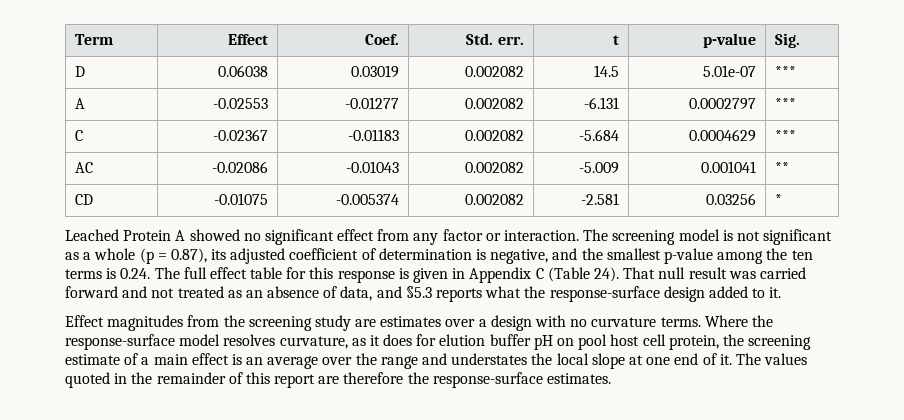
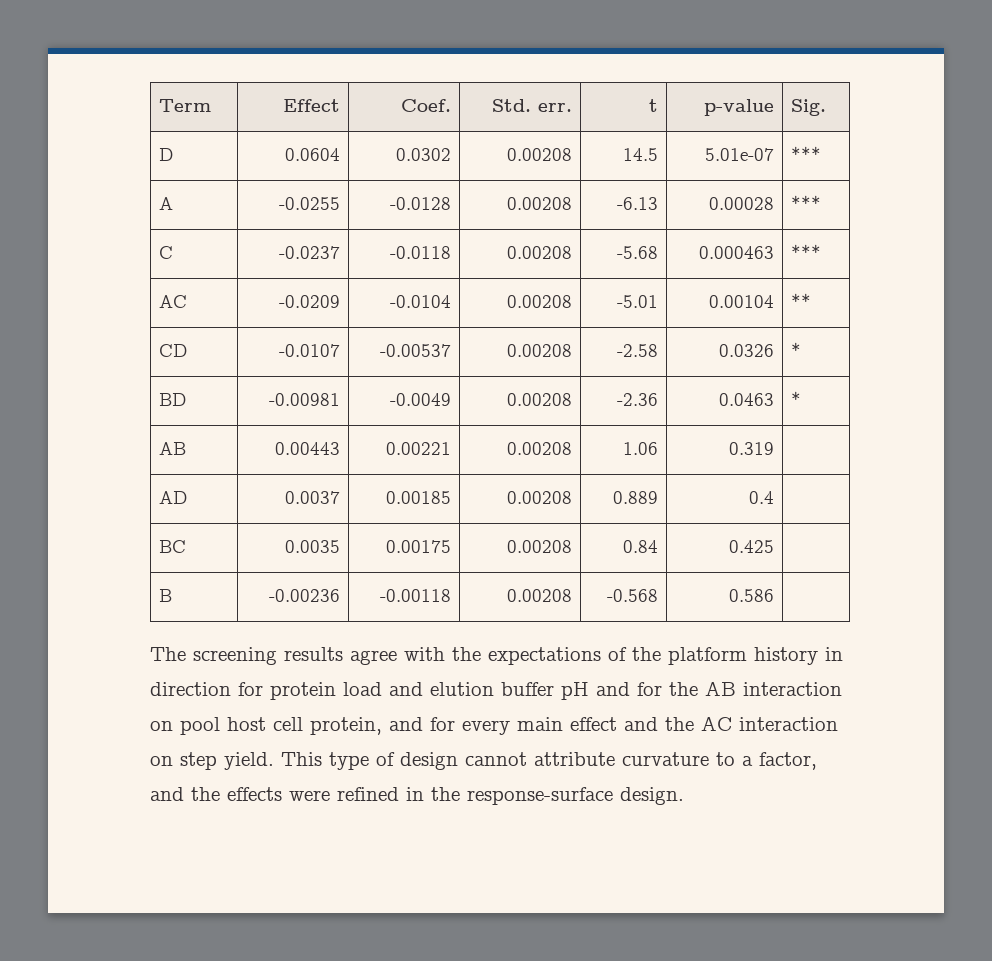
[217,65,268,77] [350,65,399,78] [464,66,524,77] 0.06038 | 0.03019 | 0.002082 -> [284,148,340,161] [395,148,451,161] [506,148,572,161] 0.0604 | 0.0302 | 0.00208
[212,98,268,109] [344,97,399,109] [464,98,524,109] [583,97,619,109] [688,98,756,110] [775,98,797,109] [75,130,84,141] [212,129,268,141] [347,129,399,141] [464,130,524,141] [578,129,619,141] [688,129,756,142] [775,130,797,141] [75,162,94,173] [211,161,268,173] [345,161,399,173] [464,162,524,173] [578,162,619,174] [700,161,756,173] [775,162,790,173] [75,194,94,205] [213,193,268,205] [335,194,399,205] [464,194,524,205] [580,193,619,205] [705,193,756,205] [775,194,783,205] [65,229,833,245] [65,248,813,264] [65,267,806,283] [65,286,782,302] [65,315,773,331] [65,334,553,350] -0.02553 | -0.01277 | 0.002082 | -6.131 | 0.0002797 | *** // C | -0.02367 | -0.01183 | 0.002082 | -5.684 | 0.0004629 | *** // AC | -0.02086 | -0.01043 | 0.002082 | -5.009 | 0.001041 | ** // CD | -0.01075 | -0.005374 | 0.002082 | -2.581 | 0.03256 | * // Leached Protein A showed no significant effect from any factor or interaction. The screening model is not significant as a whole (p = 0.87), its adjusted coefficient of determination is negative, and the smallest p-value among the ten terms is 0.24. The full effect table for this response is given in Appendix C (Table 24). That null result was carried forward and not treated as an absence of data, and §5.3 reports what the response-surface design added to it. // Effect magnitudes from the screening study are estimates over a design with no curvature terms. Where the response-surface model resolves curvature, as it does for elution buffer pH -> [278,197,340,210] [389,197,451,210] [506,197,572,210] [616,197,658,210] [708,197,774,210] [791,195,822,210] [159,246,174,259] [278,246,340,259] [389,246,451,259] [506,246,572,259] [616,246,658,259] [698,246,774,259] [791,244,822,259] [159,295,188,308] [278,295,340,308] [389,295,451,308] [506,295,572,308] [616,295,658,308] [708,295,774,308] [791,293,812,308] [159,344,188,357] [278,344,340,357] [379,344,451,357] [506,344,572,357] [616,344,658,357] [718,344,774,357] [791,342,802,357] [159,393,187,406] [268,393,340,406] [389,393,451,406] [506,393,572,406] [616,393,658,406] [718,393,774,406] [791,391,802,406] [159,442,187,455] [274,442,340,455] [385,442,451,455] [506,442,572,455] [622,442,658,455] [728,442,774,455] [159,491,188,504] [284,491,340,504] [385,491,451,504] [506,491,572,504] [612,491,658,504] [748,491,774,504] [159,540,187,553] [284,540,340,553] [385,540,451,553] [506,540,572,553] [622,540,658,553] [728,540,774,553] [159,589,173,602] [268,589,340,602] [379,589,451,602] [506,589,572,602] [606,589,658,602] [728,589,774,602] [150,647,843,665] [150,681,842,700] -0.0255 | -0.0128 | 0.00208 | -6.13 | 0.00028 | *** // C | -0.0237 | -0.0118 | 0.00208 | -5.68 | 0.000463 | *** // AC | -0.0209 | -0.0104 | 0.00208 | -5.01 | 0.00104 | ** // CD | -0.0107 | -0.00537 | 0.00208 | -2.58 | 0.0326 | * // BD | -0.00981 | -0.0049 | 0.00208 | -2.36 | 0.0463 | * // AB | 0.00443 | 0.00221 | 0.00208 | 1.06 | 0.319 | // AD | 0.0037 | 0.00185 | 0.00208 | 0.889 | 0.4 | // BC | 0.0035 | 0.00175 | 0.00208 | 0.84 | 0.425 | // B | -0.00236 | -0.00118 | 0.00208 | -0.568 | 0.586 | // The screening results agree with the expectations of the platform history in direction for protein load and elution buffer pH and for the AB interaction
[722,334,812,350] [65,353,808,369] [65,372,612,388] the screening estimate of a main effect is an average over the range and understates the local slope at one end of it. The values quoted in the remainder of this report are therefore the response-surface estimates. -> [389,716,838,735] [150,752,817,770] [150,787,684,805] and for every main effect and the AC interaction on step yield. This type of design cannot attribute curvature to a factor, and the effects were refined in the response-surface design.

